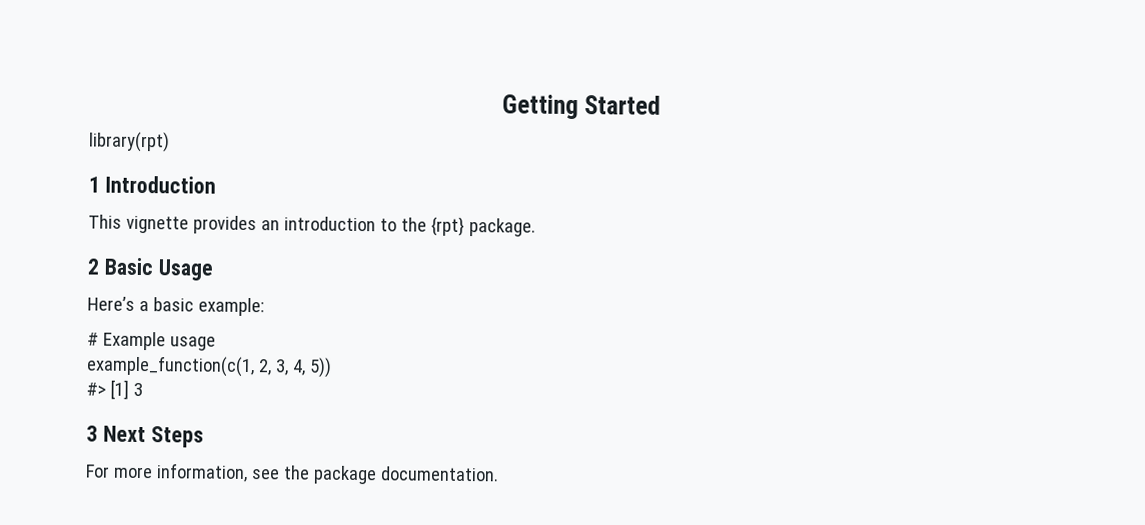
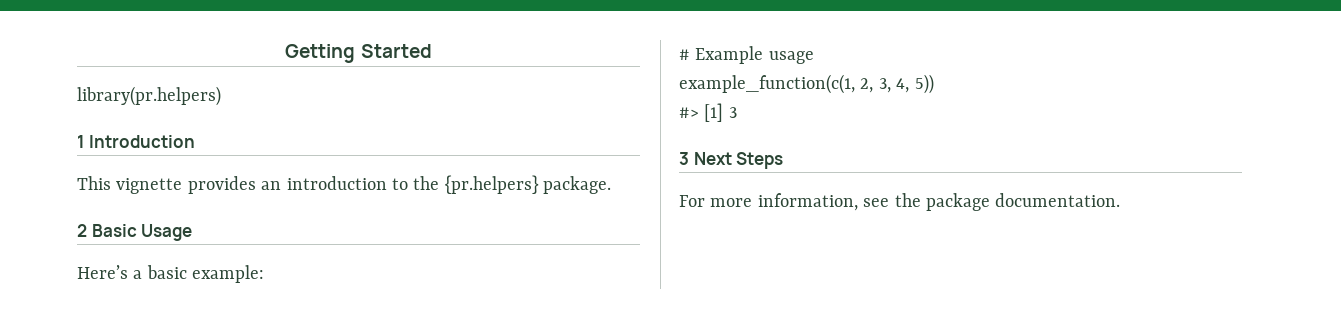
[89,131,170,153] library(rpt) -> [77,86,221,106] library(pr.helpers)
[430,216,465,236] {rpt} -> [444,175,539,194] {pr.helpers}

